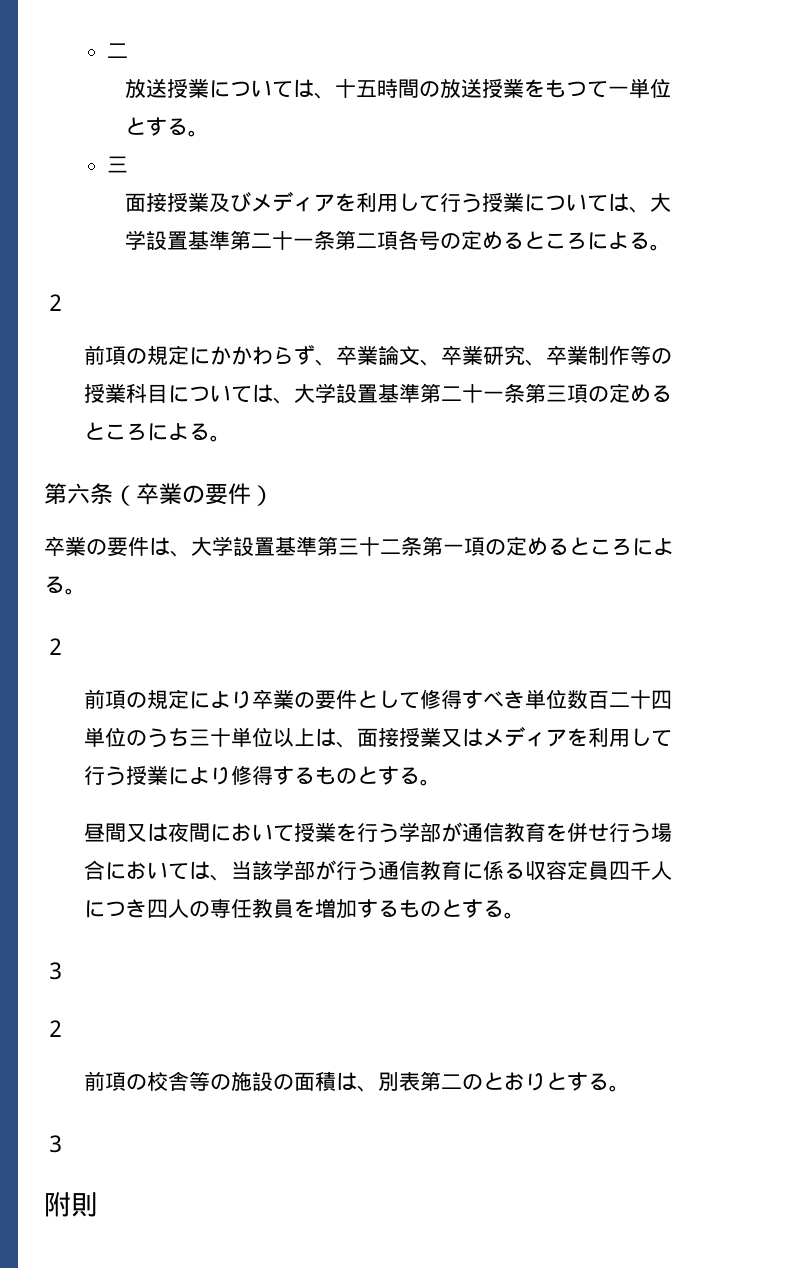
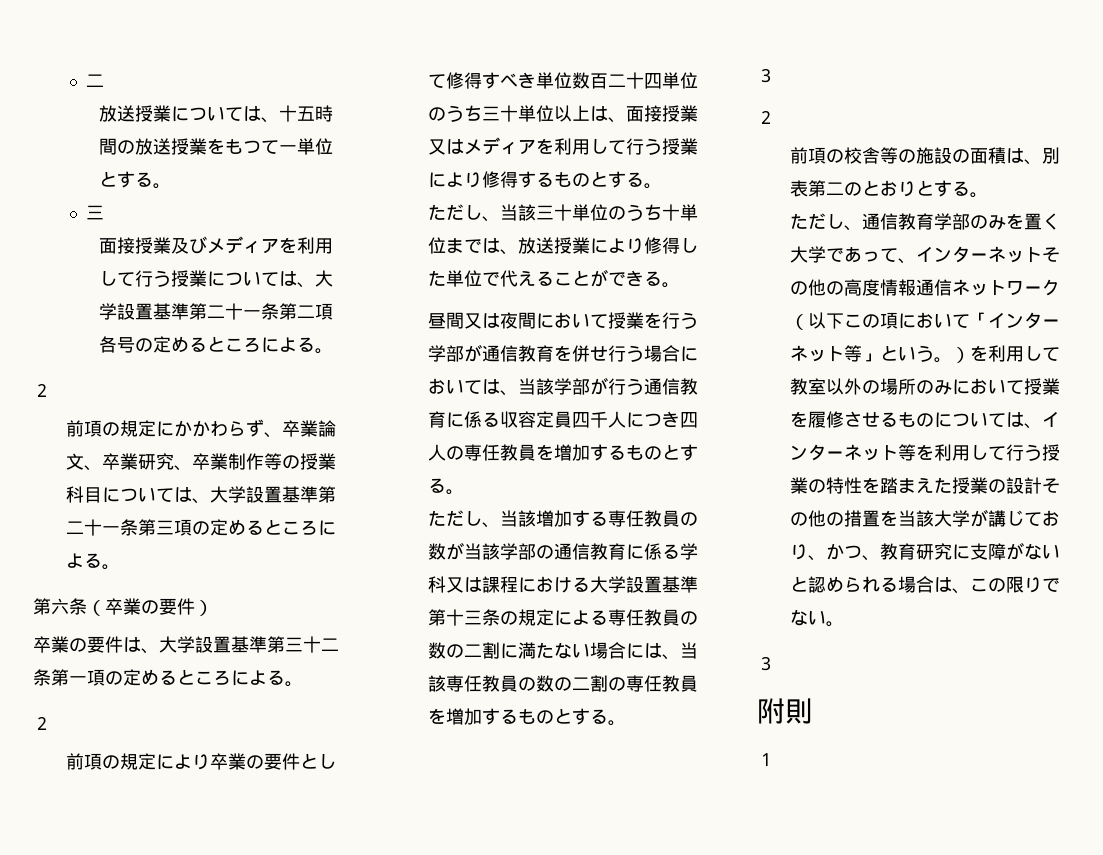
(442, 782) none -> [428,204,699,222] [428,237,699,255] [428,269,681,288] // ただし、当該三十単位のうち十単位までは、放送授業により修得した単位で代えることができる。
(526, 915) none -> [428,510,699,528] [428,542,699,560] [428,576,699,593] [428,609,699,626] [428,642,699,660] [428,675,699,692] [428,708,627,726] // ただし、当該増加する専任教員の数が当該学部の通信教育に係る学科又は課程における大学設置基準第十三条の規定による専任教員の数の二割に満たない場合には、当該専任教員の数の二割の専任教員を増加するものとする。
(631, 1088) none -> [790,213,1061,231] [790,246,1061,264] [790,279,1061,296] [790,312,1061,330] [790,345,1061,363] [790,378,1061,395] [790,411,1061,429] [790,444,1061,461] [790,477,1061,494] [790,509,1061,527] [790,542,1061,561] [790,576,1061,594] [790,609,845,627] // ただし、通信教育学部のみを置く大学であって、インターネットその他の高度情報通信ネットワーク（以下この項において「インターネット等」という。）を利用して教室以外の場所のみにおいて授業を履修させるものについては、インターネット等を利用して行う授業の特性を踏まえた授業の設計その他の措置を当該大学が講じており、かつ、教育研究に支障がないと認められる場合は、この限りでない。
(98, 1204) none -> [757,753,775,766] // １

